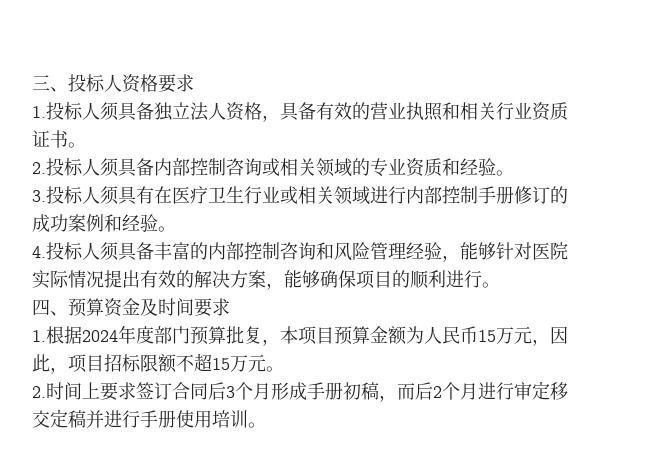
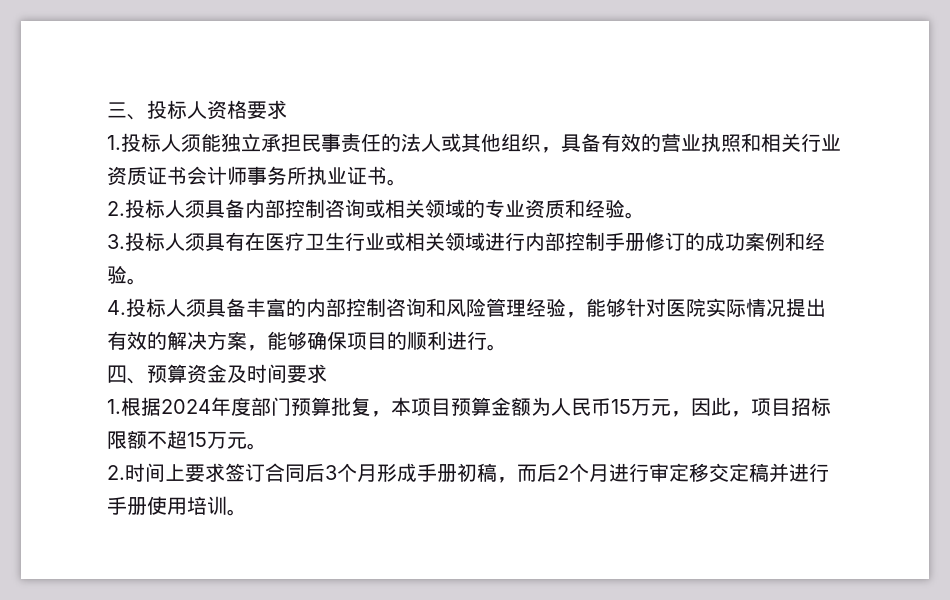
[118,102,262,121] 具备独立法人资格 -> [201,133,541,153] 能独立承担民事责任的法人或其他组织
(68, 139) none -> [187,166,387,185] 会计师事务所执业证书

